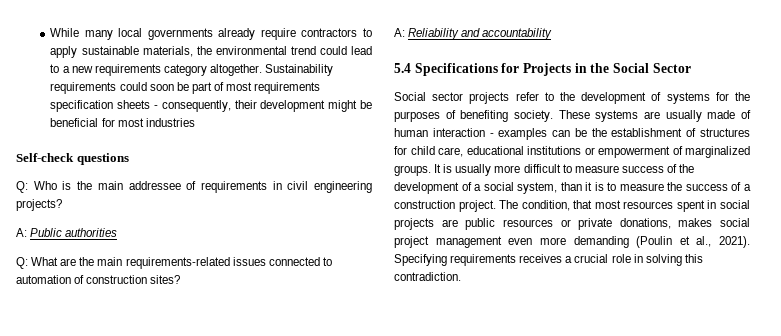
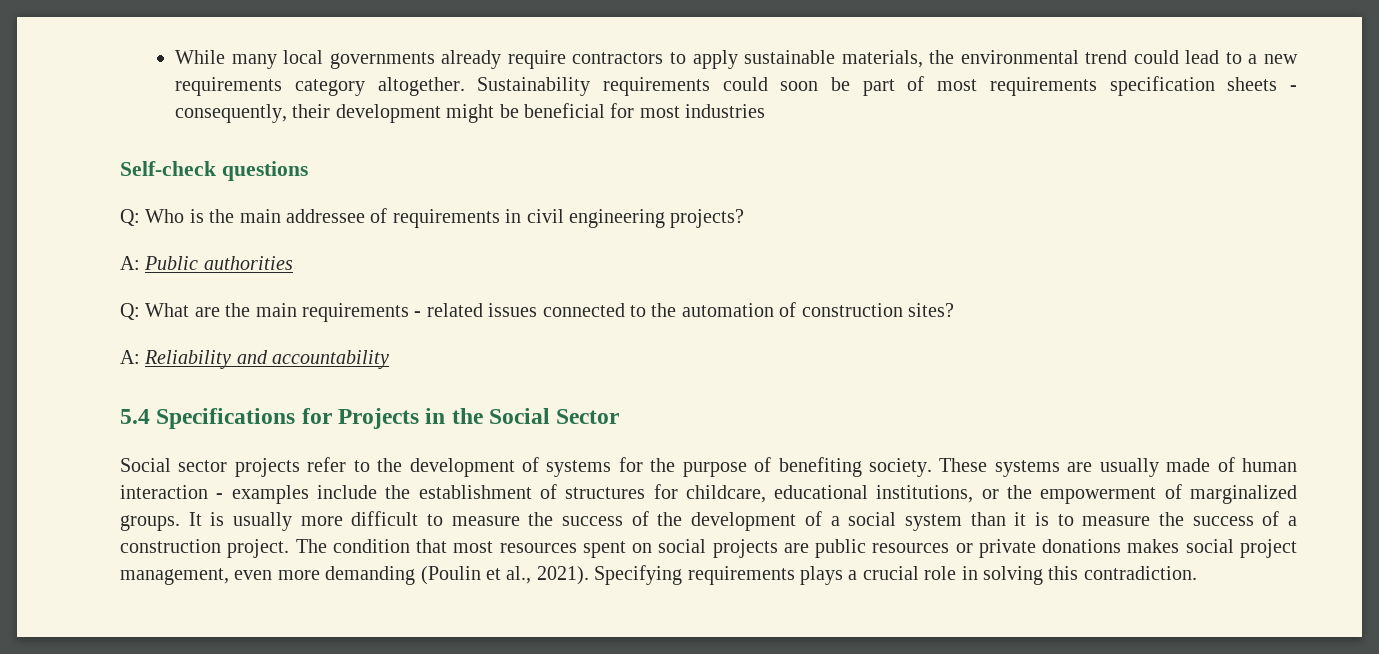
[125,257,230,269] requirements-related -> [302,303,483,322] requirements - related
(332, 261) none -> [651,303,677,317] the
[394,111,440,122] purposes -> [682,462,747,477] purpose
[552,128,587,137] can be -> [316,485,377,499] include
[410,146,595,157] child care, educational institutions or -> [685,485,1033,503] childcare, educational institutions, or the
(619, 169) none -> [528,512,554,526] the
[517,182,558,194] system, -> [904,514,962,531] system
[521,200,570,211] condition, -> [332,539,410,553] condition
[707,200,717,209] in -> [632,543,653,553] on
[619,218,671,229] donations, -> [1042,539,1122,553] donations
[435,236,502,248] management -> [120,568,229,585] management,
[519,254,563,263] receives -> [799,566,843,585] plays

